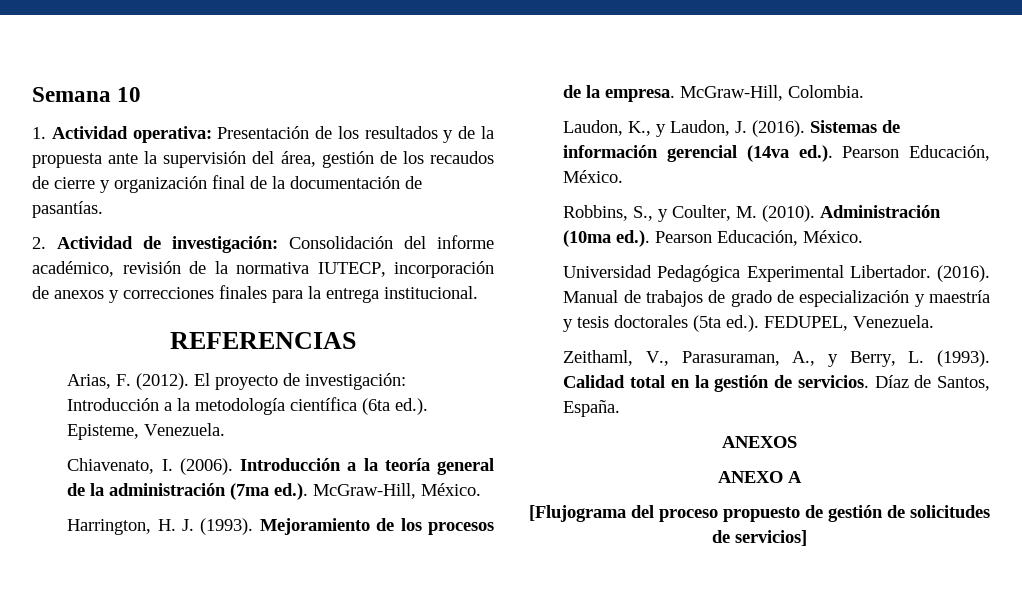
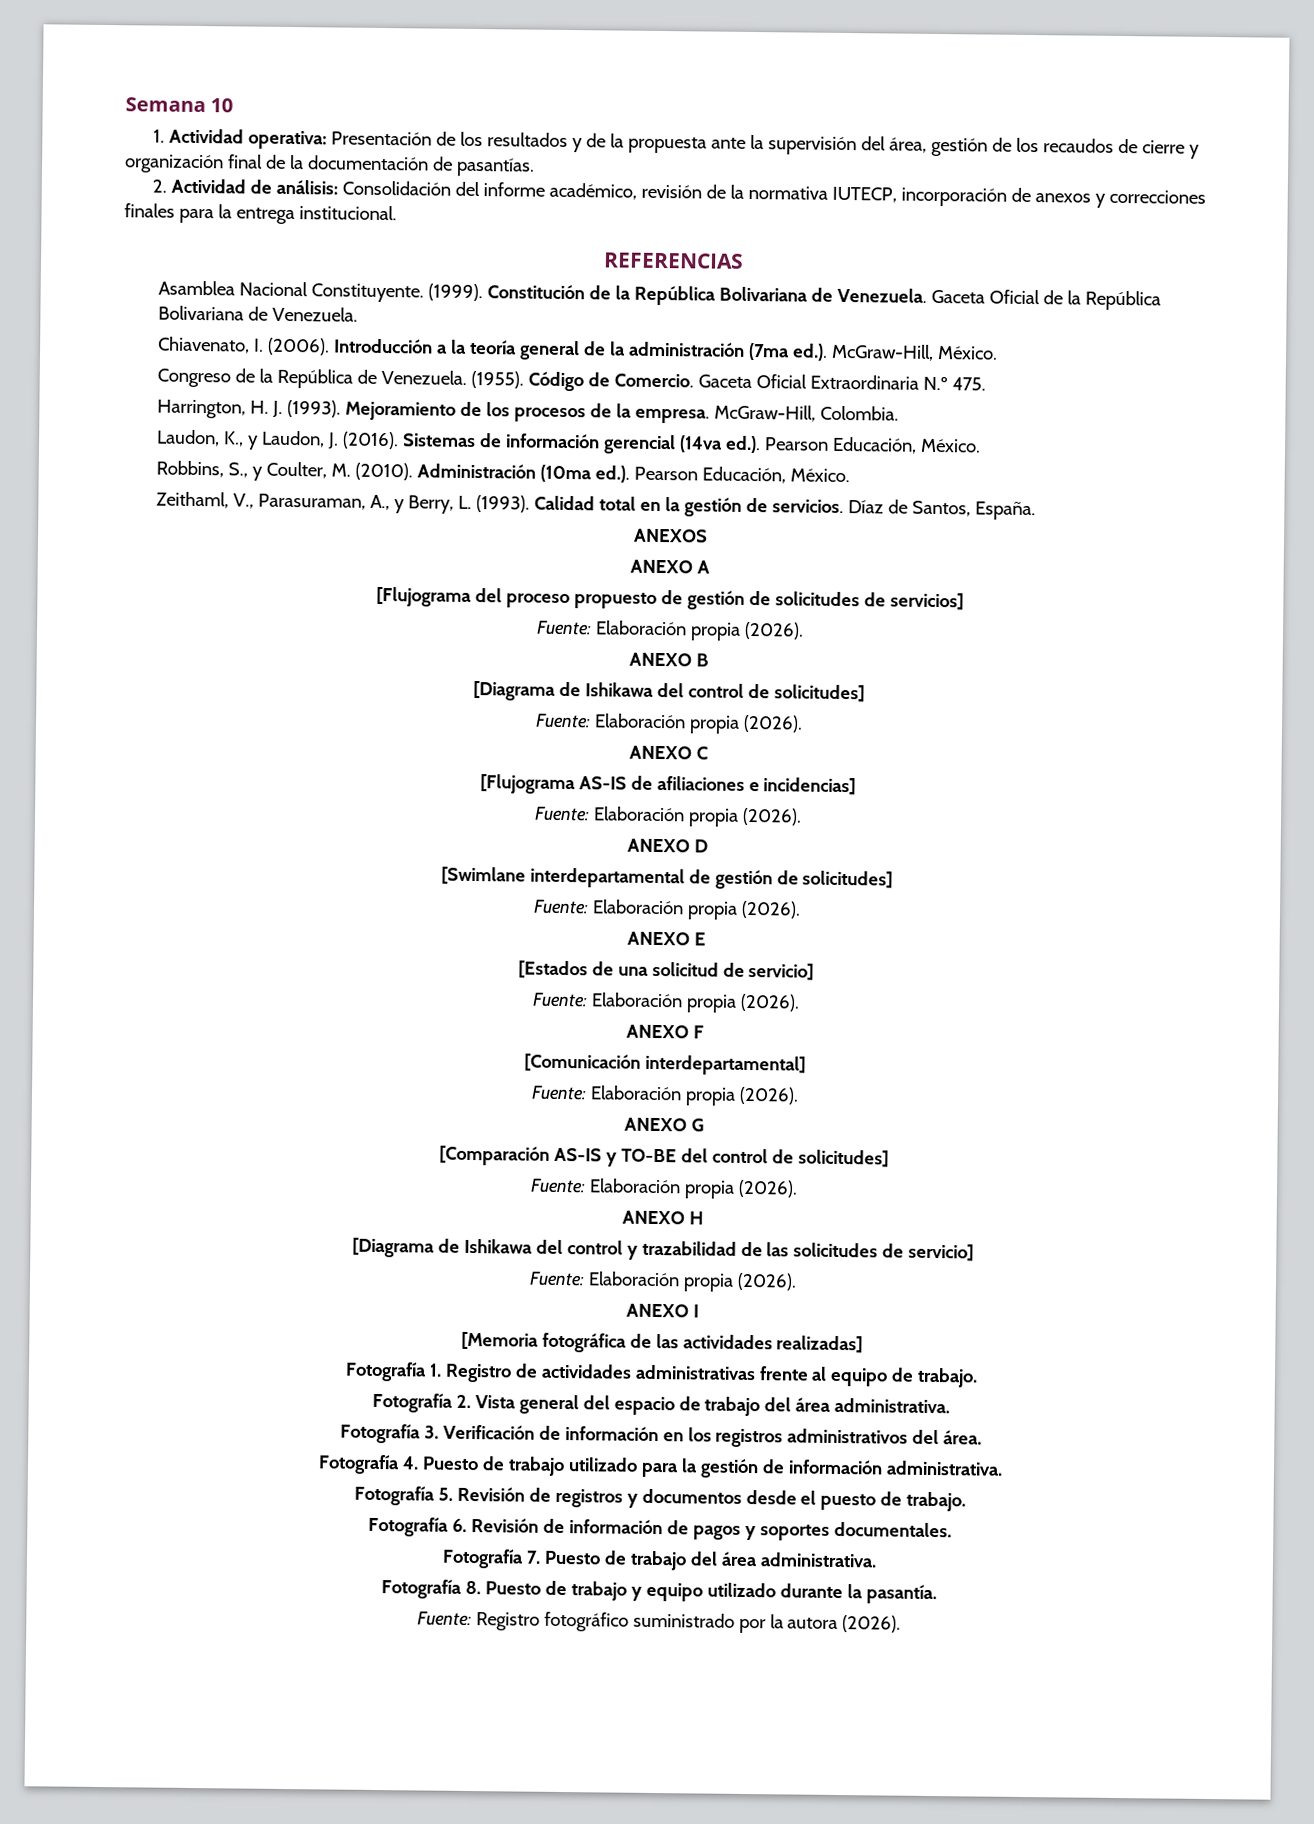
[172,236,278,253] investigación: -> [275,179,338,195] análisis:
[67,373,407,390] [67,397,429,415] [67,424,140,440] Arias, F. (2012). El proyecto de investigación: Introducción a la metodología científica (6ta ed.). Episteme, -> [158,280,1162,311] [158,305,269,321] Asamblea Nacional Constituyente. (1999). Constitución de la República Bolivariana de Venezuela. Gaceta Oficial de la República Bolivariana de
(482, 489) none -> [157,368,987,392] // Congreso de la República de Venezuela. (1955). Código de Comercio. Gaceta Oficial Extraordinaria N.º 475.
[563,265,990,282] [563,290,990,307] [563,315,935,332] // Universidad Pedagógica Experimental Libertador. (2016). Manual de trabajos de grado de especialización y maestría y tesis doctorales (5ta ed.). FEDUPEL, Venezuela. -> (851, 475) none
(807, 538) none -> [535,620,804,641] [629,652,709,667] [473,681,865,703] [534,713,803,734] [628,745,708,760] [479,774,857,796] [533,806,802,827] [626,838,708,853] [440,866,894,890] [532,899,801,920] [626,931,706,946] [517,960,815,981] [531,992,800,1013] [626,1024,704,1039] [524,1053,806,1076] [530,1085,799,1106] [624,1117,704,1132] [439,1145,889,1168] [529,1178,798,1199] [622,1210,704,1225] [351,1237,975,1262] [528,1271,797,1292] [625,1303,699,1318] [460,1331,864,1354] [344,1361,979,1388] [371,1392,951,1417] [339,1423,983,1448] [318,1454,1003,1479] [353,1485,967,1512] [368,1516,952,1541] [442,1548,877,1571] [381,1579,937,1605] [416,1611,902,1634] // Fuente: Elaboración propia (2026). // ANEXO B // [Diagrama de Ishikawa del control de solicitudes] // Fuente: Elaboración propia (2026). // ANEXO C // [Flujograma AS-IS de afiliaciones e incidencias] // Fuente: Elaboración propia (2026). // ANEXO D // [Swimlane interdepartamental de gestión de solicitudes] // Fuente: Elaboración propia (2026). // ANEXO E // [Estados de una solicitud de servicio] // Fuente: Elaboración propia (2026). // ANEXO F // [Comunicación interdepartamental] // Fuente: Elaboración propia (2026). // ANEXO G // [Comparación AS-IS y TO-BE del control de solicitudes] // Fuente: Elaboración propia (2026). // ANEXO H // [Diagrama de Ishikawa del control y trazabilidad de las solicitudes de servicio] // Fuente: Elaboración propia (2026). // ANEXO I // [Memoria fotográfica de las actividades realizadas] // Fotografía 1. Registro de actividades administrativas frente al equipo de trabajo. // Fotografía 2. Vista general del espacio de trabajo del área administrativa. // Fotografía 3. Verificación de información en los registros administrativos del área. // Fotografía 4. Puesto de trabajo utilizado para la gestión de información administrativa. // Fotografía 5. Revisión de registros y documentos desde el puesto de trabajo. // Fotografía 6. Revisión de información de pagos y soportes documentales. // Fotografía 7. Puesto de trabajo del área administrativa. // Fotografía 8. Puesto de trabajo y equipo utilizado durante la pasantía. // Fuente: Registro fotográfico suministrado por la autora (2026).

